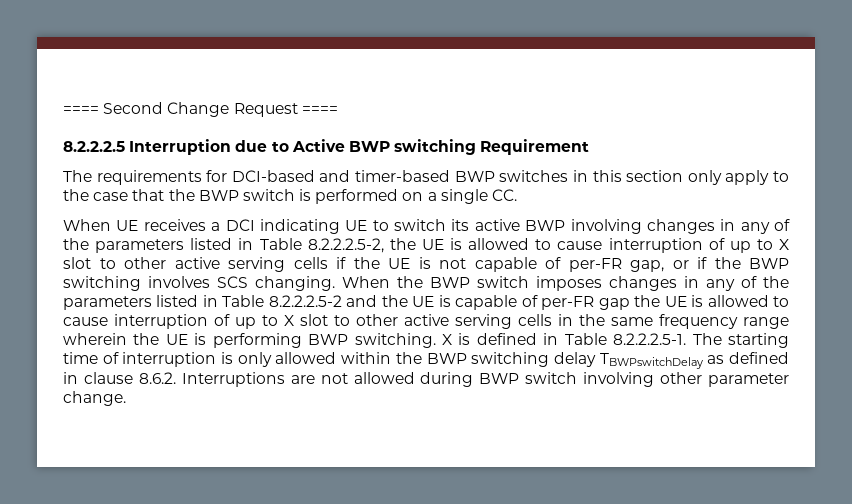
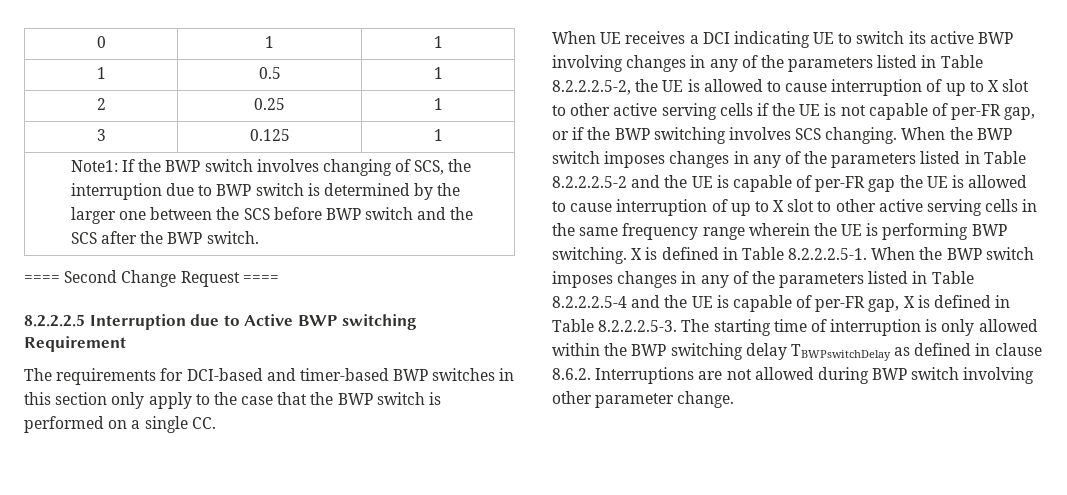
(63, 110) none -> [96,36,106,48] [265,36,274,48] [433,36,443,48] [96,67,106,79] [258,67,281,79] [433,67,443,79] [96,98,106,110] [254,98,285,110] [433,98,443,110] [96,129,106,141] [249,129,290,141] [433,129,443,141] [70,159,472,176] [70,183,461,200] [70,207,474,224] [70,231,259,244] 0 | 1 | 1 // 1 | 0.5 | 1 // 2 | 0.25 | 1 // 3 | 0.125 | 1 // Note1: If the BWP switch involves changing of SCS, the interruption due to BWP switch is determined by the larger one between the SCS before BWP switch and the SCS after the BWP switch. //
(687, 339) none -> [871,247,1034,260] [552,271,974,288] [552,295,1011,312] [552,319,678,332] When the BWP switch imposes changes in any of the parameters listed in Table 8.2.2.2.5-4 and the UE is capable of per-FR gap, X is defined in Table 8.2.2.2.5-3.

